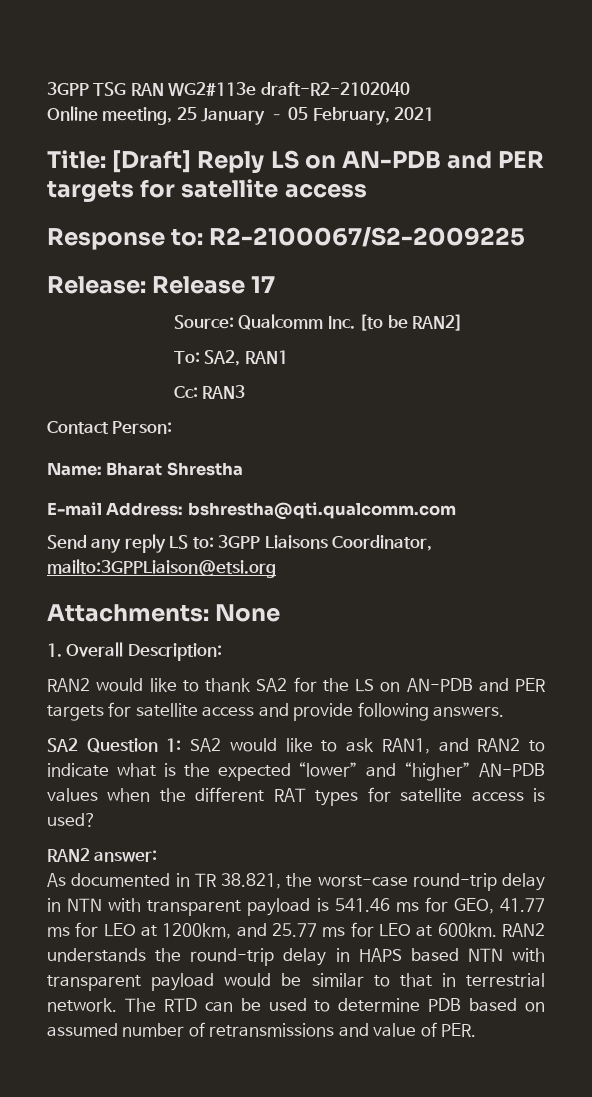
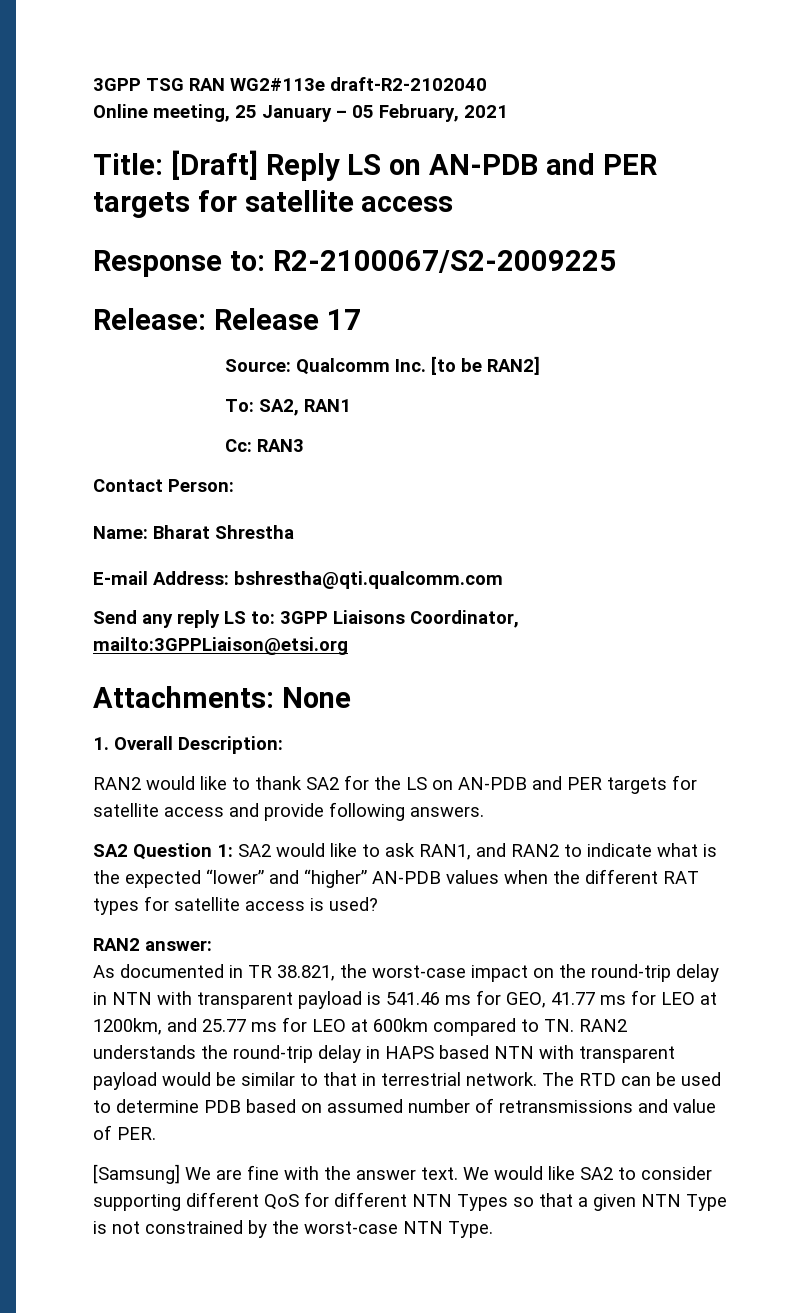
(408, 881) none -> [471,964,586,982] impact on the
[437,923,497,937] 600km. -> [373,1018,574,1036] 600km compared to TN.
(477, 1030) none -> [93,1164,712,1184] [93,1192,727,1211] [93,1220,493,1238] // [Samsung] We are fine with the answer text. We would like SA2 to consider supporting different QoS for different NTN Types so that a given NTN Type is not constrained by the worst-case NTN Type.

